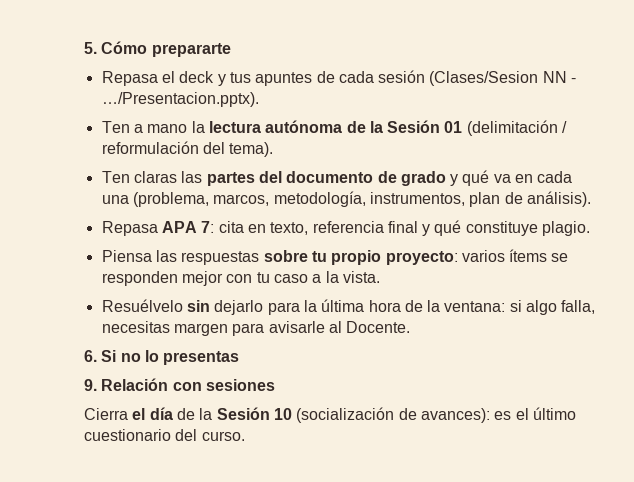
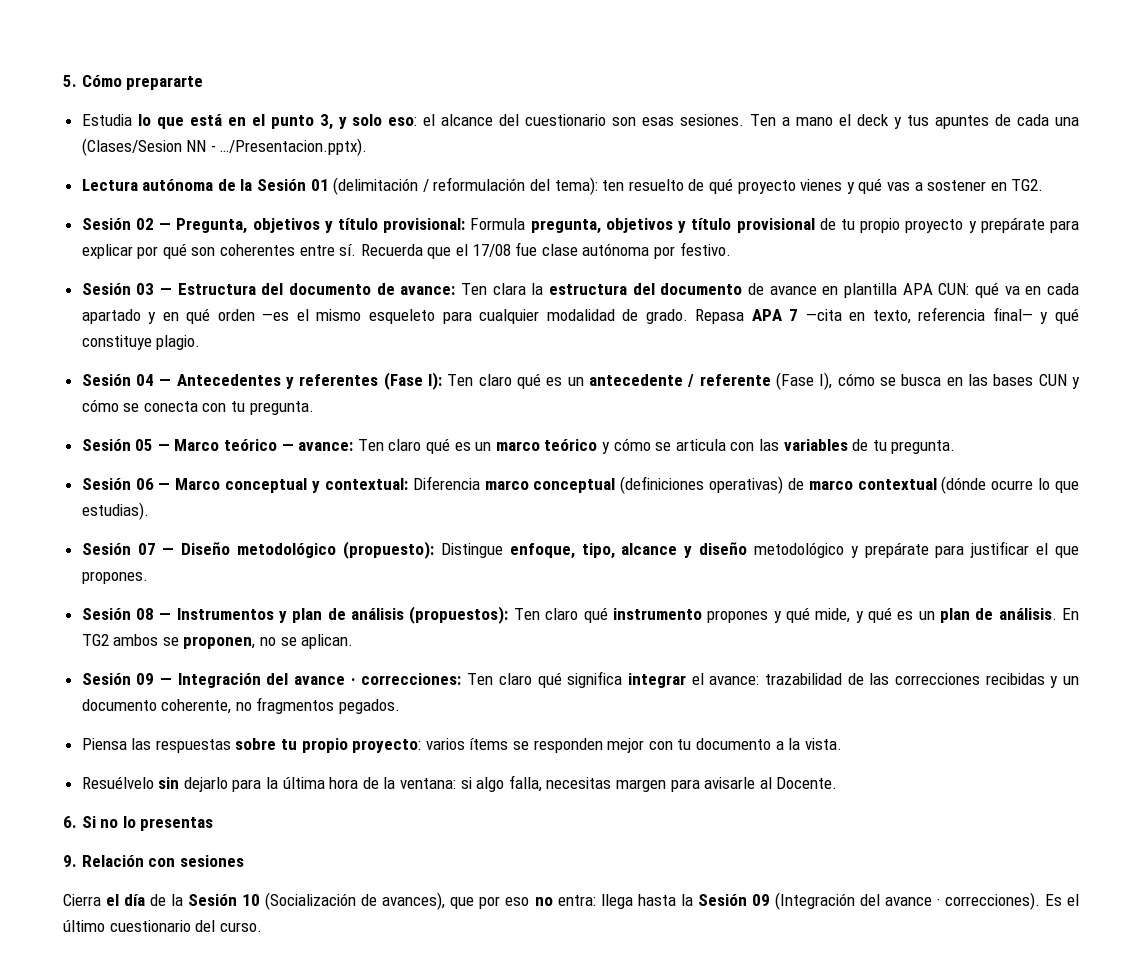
[101,71,158,86] Repasa -> [81,114,834,130] Estudia lo que está en el punto 3, y solo eso: el alcance del cuestionario son esas sesiones. Ten a mano
[378,70,426,83] sesión -> [1055,117,1080,126] una
[101,121,261,133] Ten a mano la lectura -> [81,179,138,191] Lectura
[229,142,274,157] [101,170,573,186] [101,191,591,207] [101,221,244,236] tema). // Ten claras las partes del documento de grado y qué va en cada una (problema, marcos, metodología, instrumentos, plan de análisis). // Repasa APA 7: cita -> [554,177,1044,195] [81,217,1079,234] [81,242,731,259] [81,282,1080,298] [81,308,842,324] tema): ten resuelto de qué proyecto vienes y qué vas a sostener en TG2. // Sesión 02 — Pregunta, objetivos y título provisional: Formula pregunta, objetivos y título provisional de tu propio proyecto y prepárate para explicar por qué son coherentes entre sí. Recuerda que el 17/08 fue clase autónoma por festivo. // Sesión 03 — Estructura del documento de avance: Ten clara la estructura del documento de avance en plantilla APA CUN: qué va en cada apartado y en qué orden —es el mismo esqueleto para cualquier modalidad de grado. Repasa APA 7 —cita
[387,221,418,233] final -> [992,307,1033,321] final—
(591, 228) none -> [81,372,1080,390] [81,399,314,415] [81,438,956,454] [81,476,1080,494] [81,502,149,520] [81,541,1080,559] [81,571,148,584] [81,606,1079,624] [81,634,354,649] [81,671,1079,688] [81,697,401,714] // Sesión 04 — Antecedentes y referentes (Fase I): Ten claro qué es un antecedente / referente (Fase I), cómo se busca en las bases CUN y cómo se conecta con tu pregunta. // Sesión 05 — Marco teórico — avance: Ten claro qué es un marco teórico y cómo se articula con las variables de tu pregunta. // Sesión 06 — Marco conceptual y contextual: Diferencia marco conceptual (definiciones operativas) de marco contextual (dónde ocurre lo que estudias). // Sesión 07 — Diseño metodológico (propuesto): Distingue enfoque, tipo, alcance y diseño metodológico y prepárate para justificar el que propones. // Sesión 08 — Instrumentos y plan de análisis (propuestos): Ten claro qué instrumento propones y qué mide, y qué es un plan de análisis. En TG2 ambos se proponen, no se aplican. // Sesión 09 — Integración del avance · correcciones: Ten claro qué significa integrar el avance: trazabilidad de las correcciones recibidas y un documento coherente, no fragmentos pegados.
[273,274,308,283] caso -> [695,738,771,750] documento
[296,407,512,423] (socialización de avances): es -> [265,892,1062,910] (Socialización de avances), que por eso no entra: llega hasta la Sesión 09 (Integración del avance · correcciones). Es

